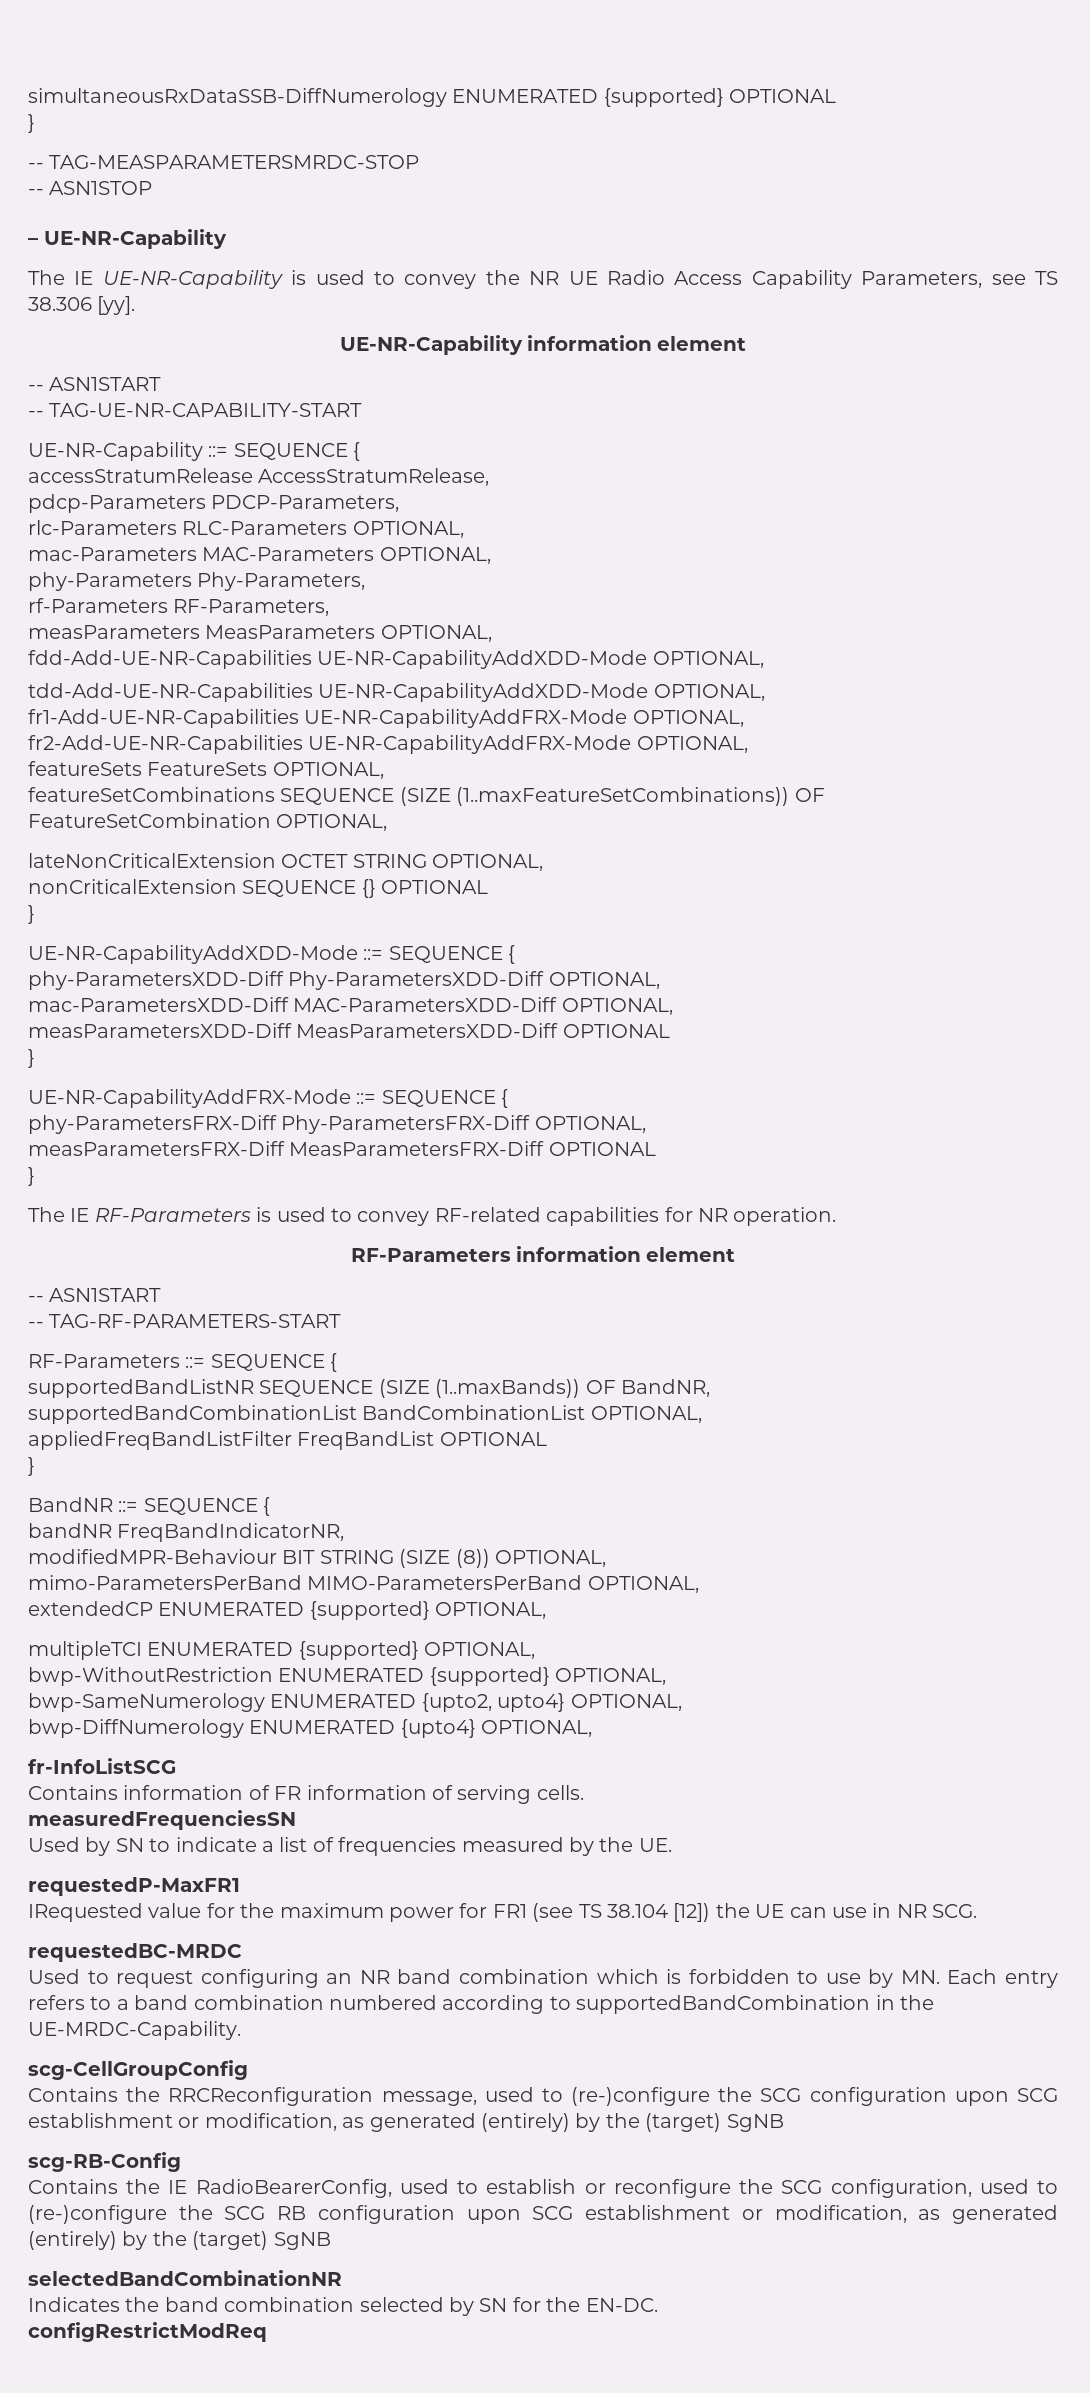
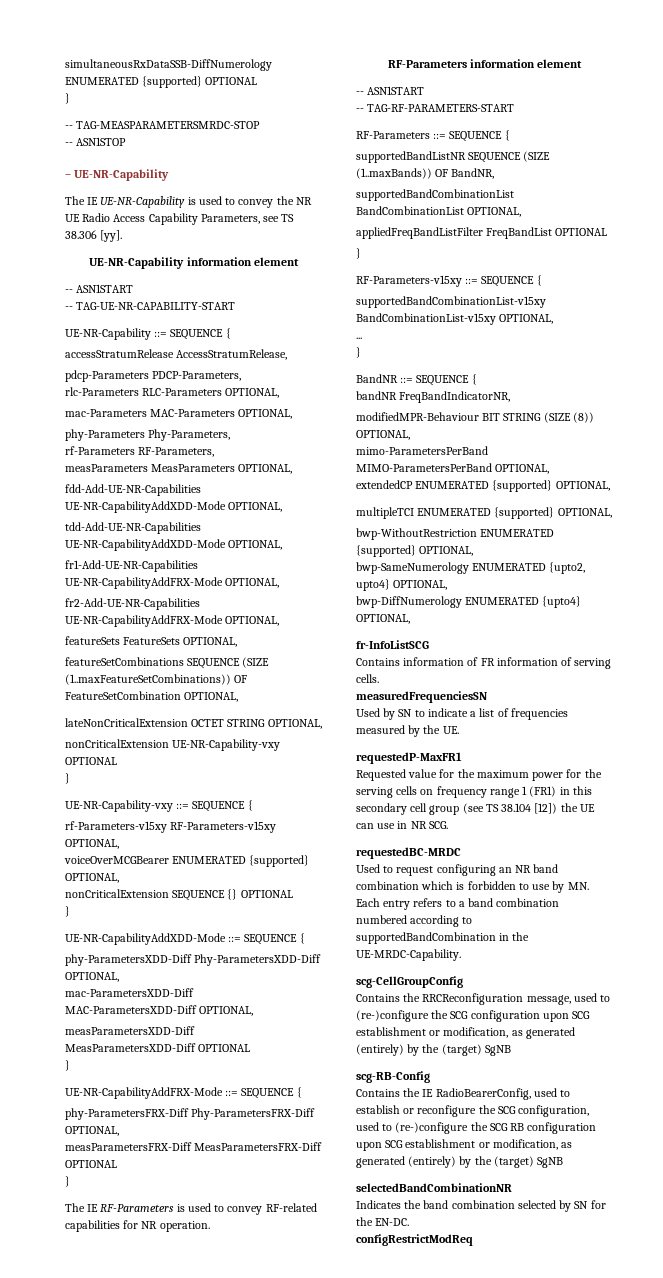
(544, 862) none -> [65,739,281,751] [65,757,117,765] [65,773,70,784] [65,800,253,812] [65,821,277,833] [65,839,119,849] [64,855,310,867] [65,873,119,883] // nonCriticalExtension UE-NR-Capability-vxy OPTIONAL // } // UE-NR-Capability-vxy ::= SEQUENCE { // rf-Parameters-v15xy RF-Parameters-v15xy OPTIONAL, // voiceOverMCGBearer ENUMERATED {supported} OPTIONAL,
(35, 1466) none -> [356,275,542,287] [356,296,546,308] [356,313,554,325] [356,337,362,339] [356,347,361,358] // RF-Parameters-v15xy ::= SEQUENCE { // supportedBandCombinationList-v15xy BandCombinationList-v15xy OPTIONAL, // ... // }
[28,1903,143,1922] IRequested -> [356,769,406,781] Requested
[492,1904,527,1918] FR1 -> [584,769,602,778] [356,786,592,798] [356,803,460,815] the serving cells on frequency range 1 (FR1) in this secondary cell group

